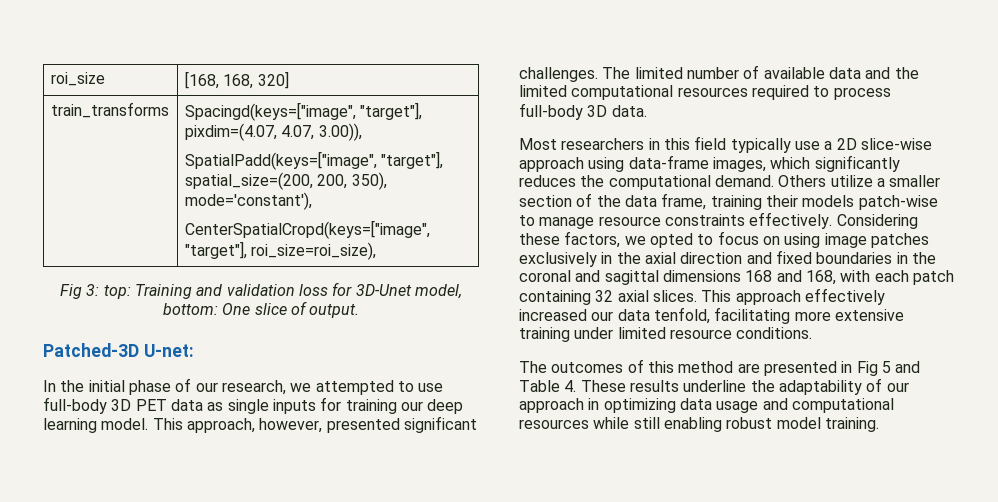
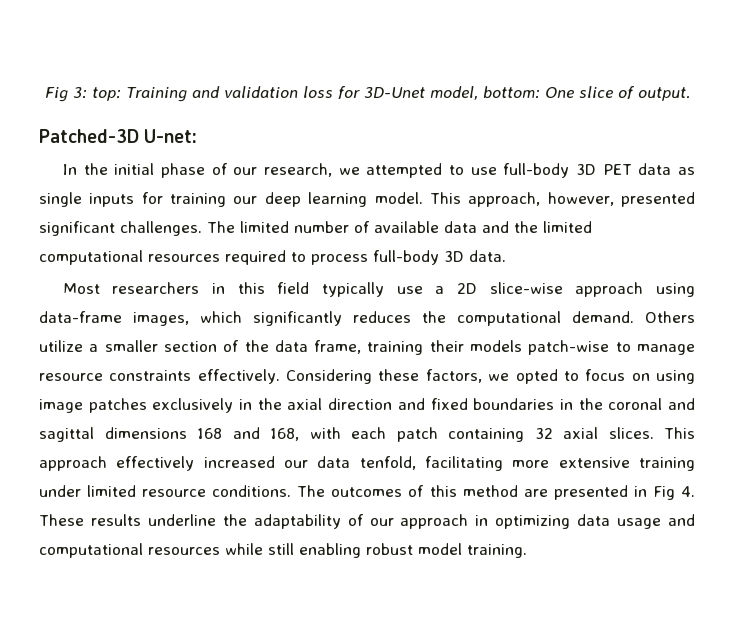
[50,72,105,86] [184,71,289,89] [50,102,169,118] [184,102,423,121] [184,123,362,141] [184,151,444,170] [184,172,387,190] [184,192,312,210] [184,220,430,239] [184,241,377,260] roi_size | [168, 168, 320] // train_transforms | Spacingd(keys=["image", "target"], pixdim=(4.07, 4.07, 3.00)), // SpatialPadd(keys=["image", "target"], spatial_size=(200, 200, 350), mode='constant'), // CenterSpatialCropd(keys=["image", "target"], roi_size=roi_size), // -> (44, 94) none
(813, 333) // -> (292, 491) none
[881,361,921,373] [519,380,560,392] 5 and Table -> (675, 493) none

